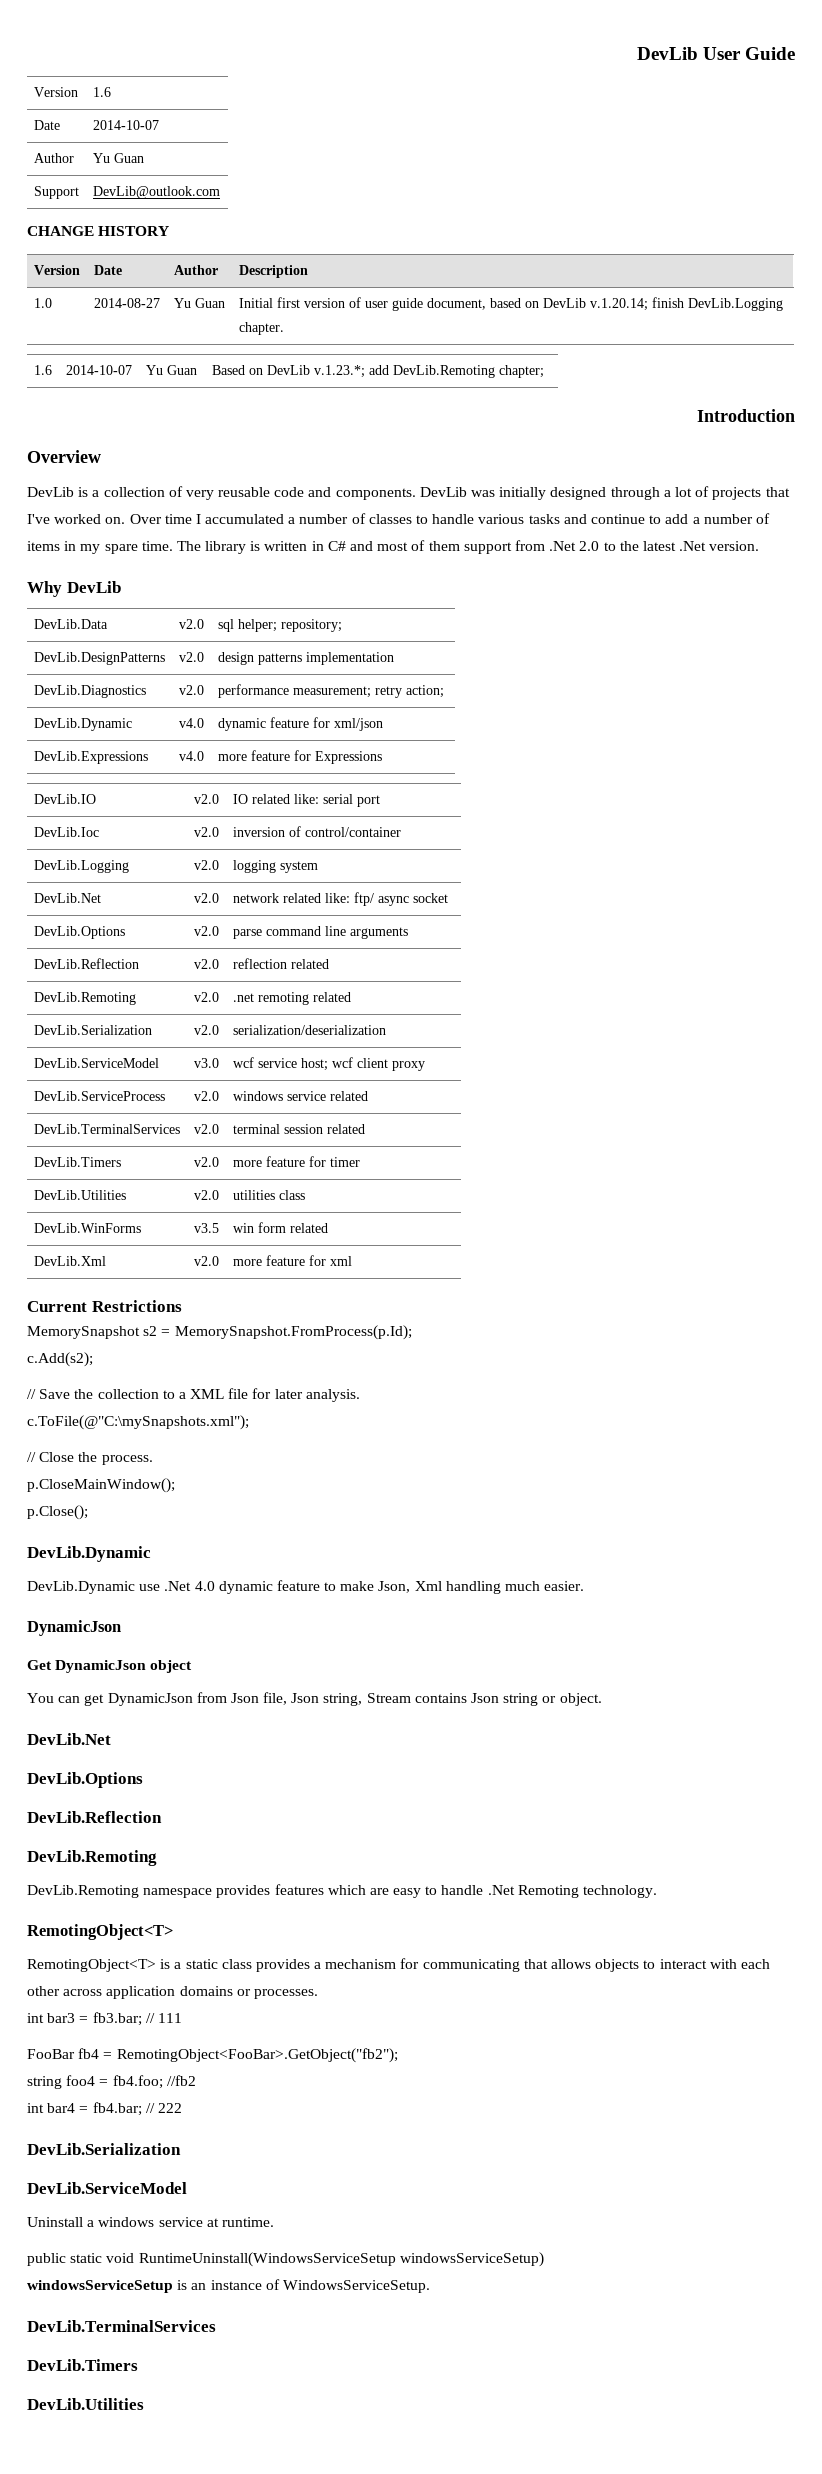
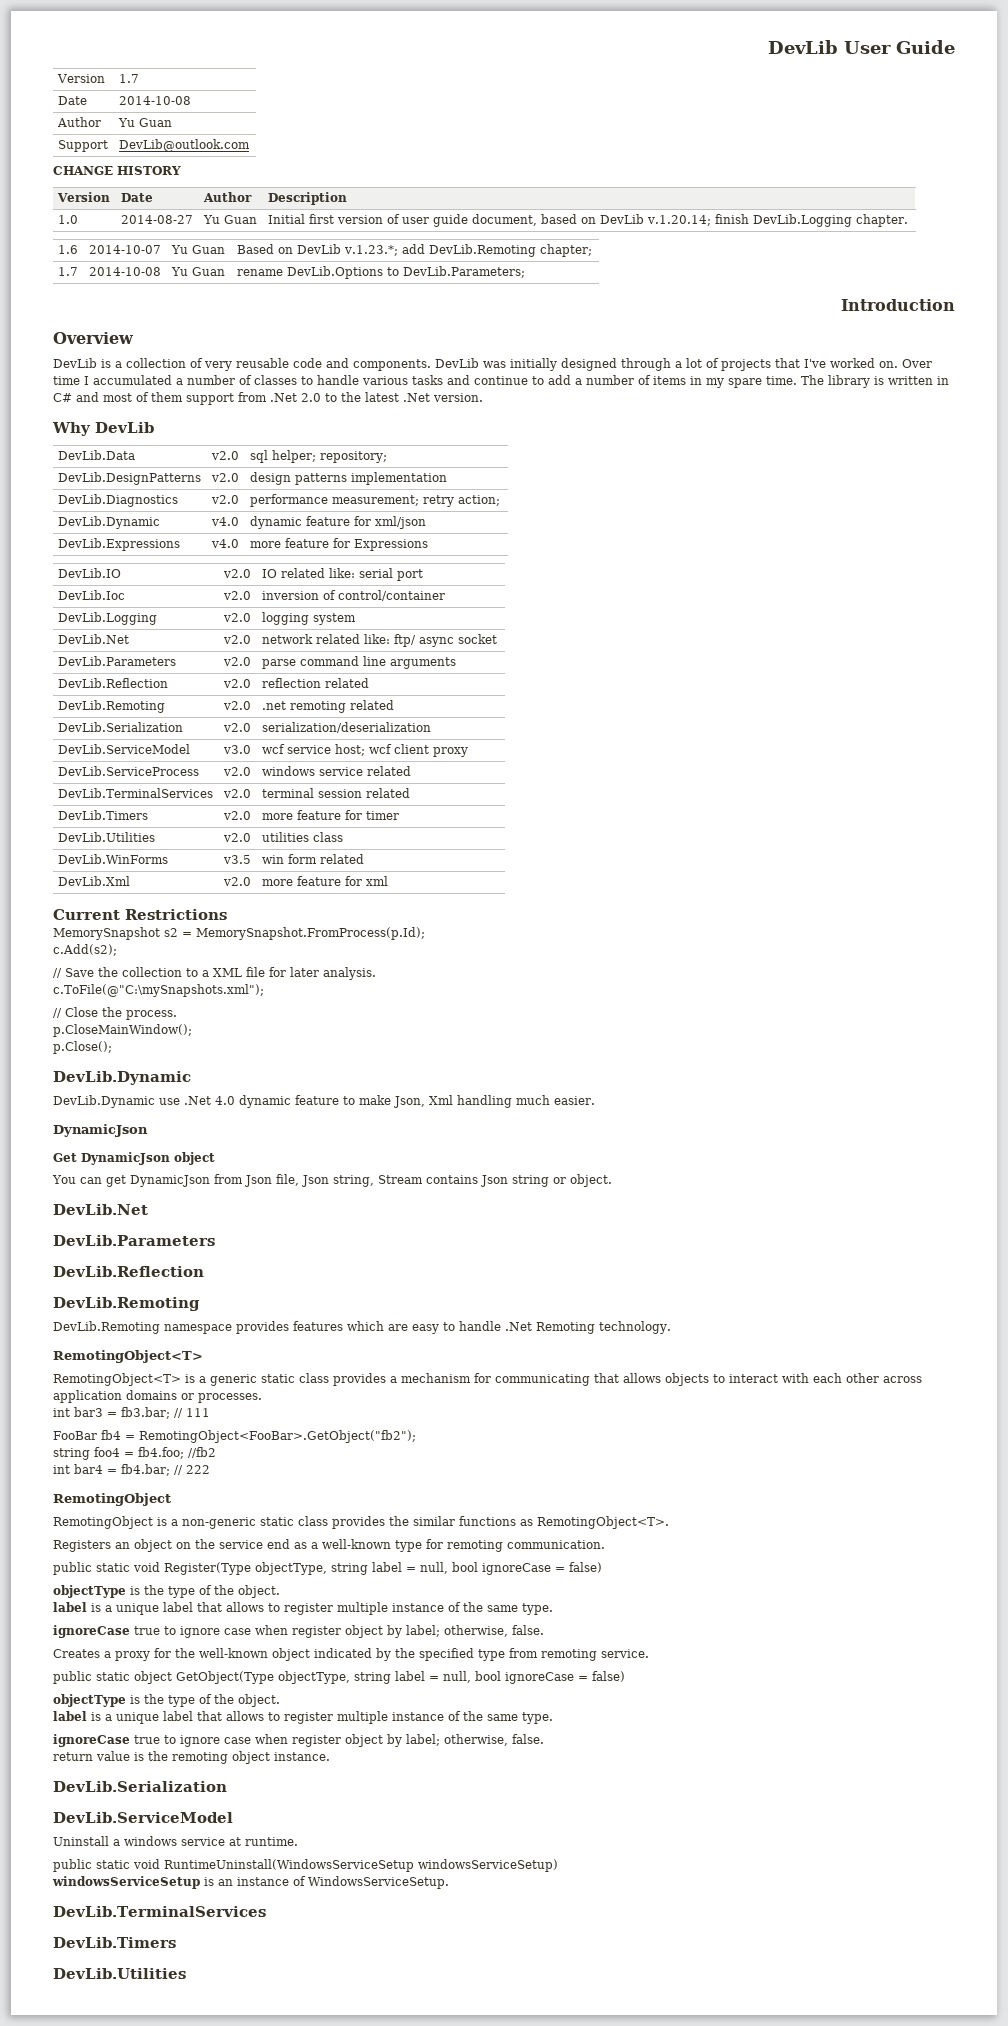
[92,87,111,97] [33,120,60,130] [92,120,159,130] 1.6 // Date | 2014-10-07 -> [119,74,140,83] [58,96,88,105] [119,96,192,105] 1.7 // Date | 2014-10-08
(544, 371) none -> [58,267,79,276] [89,267,162,276] [171,267,226,276] [237,266,526,279] // 1.7 | 2014-10-08 | Yu Guan | rename DevLib.Options to DevLib.Parameters;
[33,926,125,939] DevLib.Options -> [58,656,177,666] DevLib.Parameters
[27,1772,143,1788] DevLib.Options -> [53,1235,215,1246] DevLib.Parameters
(182, 1965) none -> [210,1374,257,1386] generic
(182, 2108) none -> [53,1493,171,1506] [53,1516,669,1529] [53,1539,605,1552] [53,1562,602,1575] [53,1585,280,1598] [53,1602,553,1615] [53,1625,544,1638] [53,1648,649,1661] [53,1671,625,1684] [53,1694,280,1707] [53,1711,553,1724] [53,1734,544,1747] [53,1751,330,1764] // RemotingObject // RemotingObject is a non-generic static class provides the similar functions as RemotingObject<T>. // Registers an object on the service end as a well-known type for remoting communication. // public static void Register(Type objectType, string label = null, bool ignoreCase = false) // objectType is the type of the object. // label is a unique label that allows to register multiple instance of the same type. // ignoreCase true to ignore case when register object by label; otherwise, false. // Creates a proxy for the well-known object indicated by the specified type from remoting service. // public static object GetObject(Type objectType, string label = null, bool ignoreCase = false) // objectType is the type of the object. // label is a unique label that allows to register multiple instance of the same type. // ignoreCase true to ignore case when register object by label; otherwise, false. // return value is the remoting object instance.

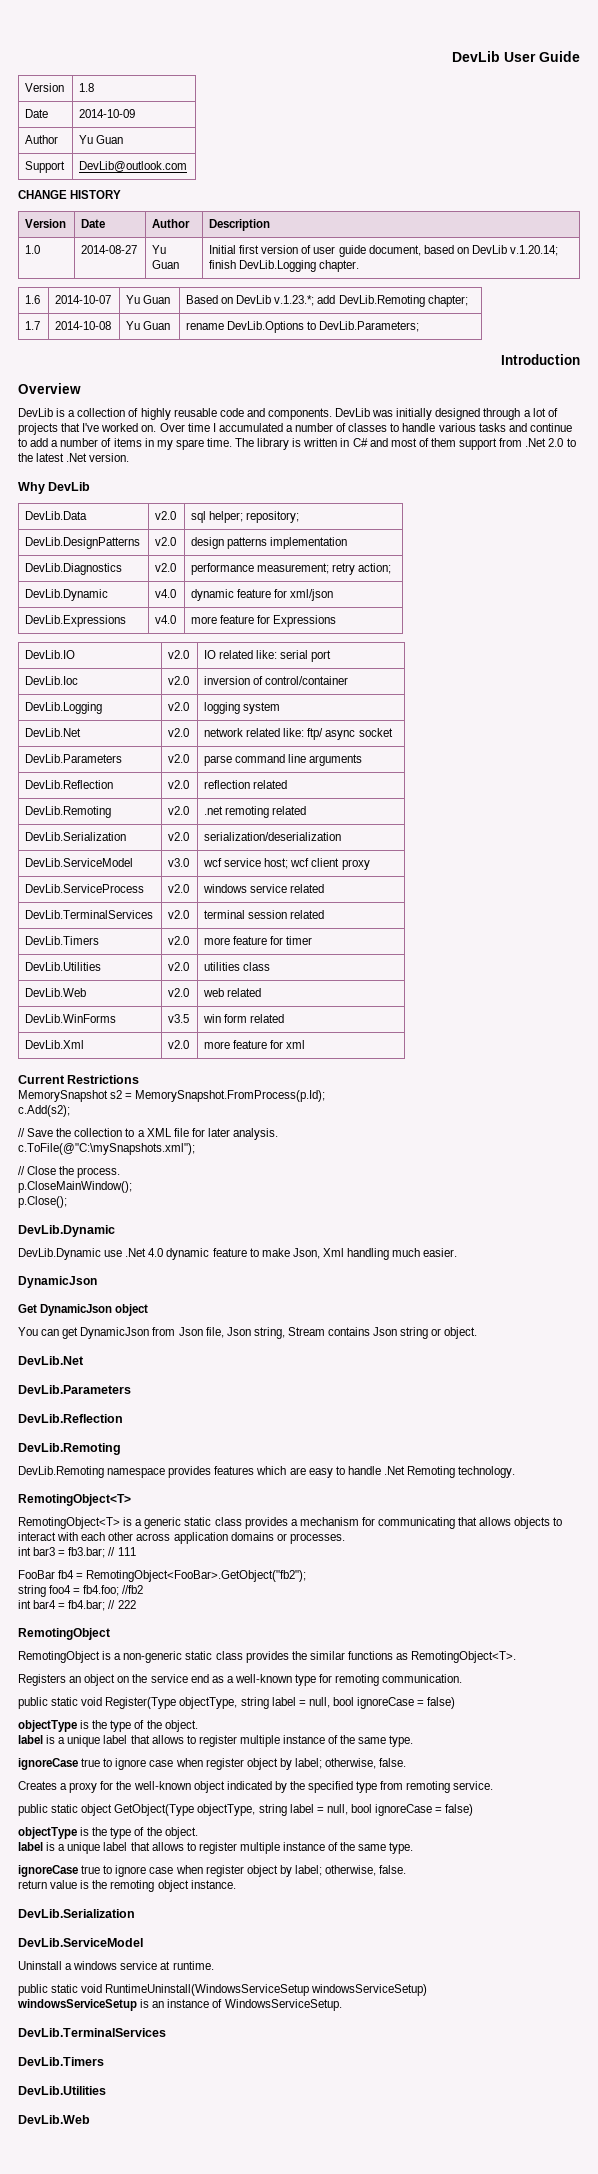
[119,74,140,83] [58,96,88,105] [119,96,192,105] 1.7 // Date | 2014-10-08 -> [79,83,95,92] [25,109,49,118] [79,109,136,118] 1.8 // Date | 2014-10-09
[204,361,232,371] very -> [140,408,171,420] highly
(344, 837) none -> [25,988,87,997] [168,988,190,997] [203,988,262,997] // DevLib.Web | v2.0 | web related
(186, 1973) none -> [18,2115,90,2124] // DevLib.Web

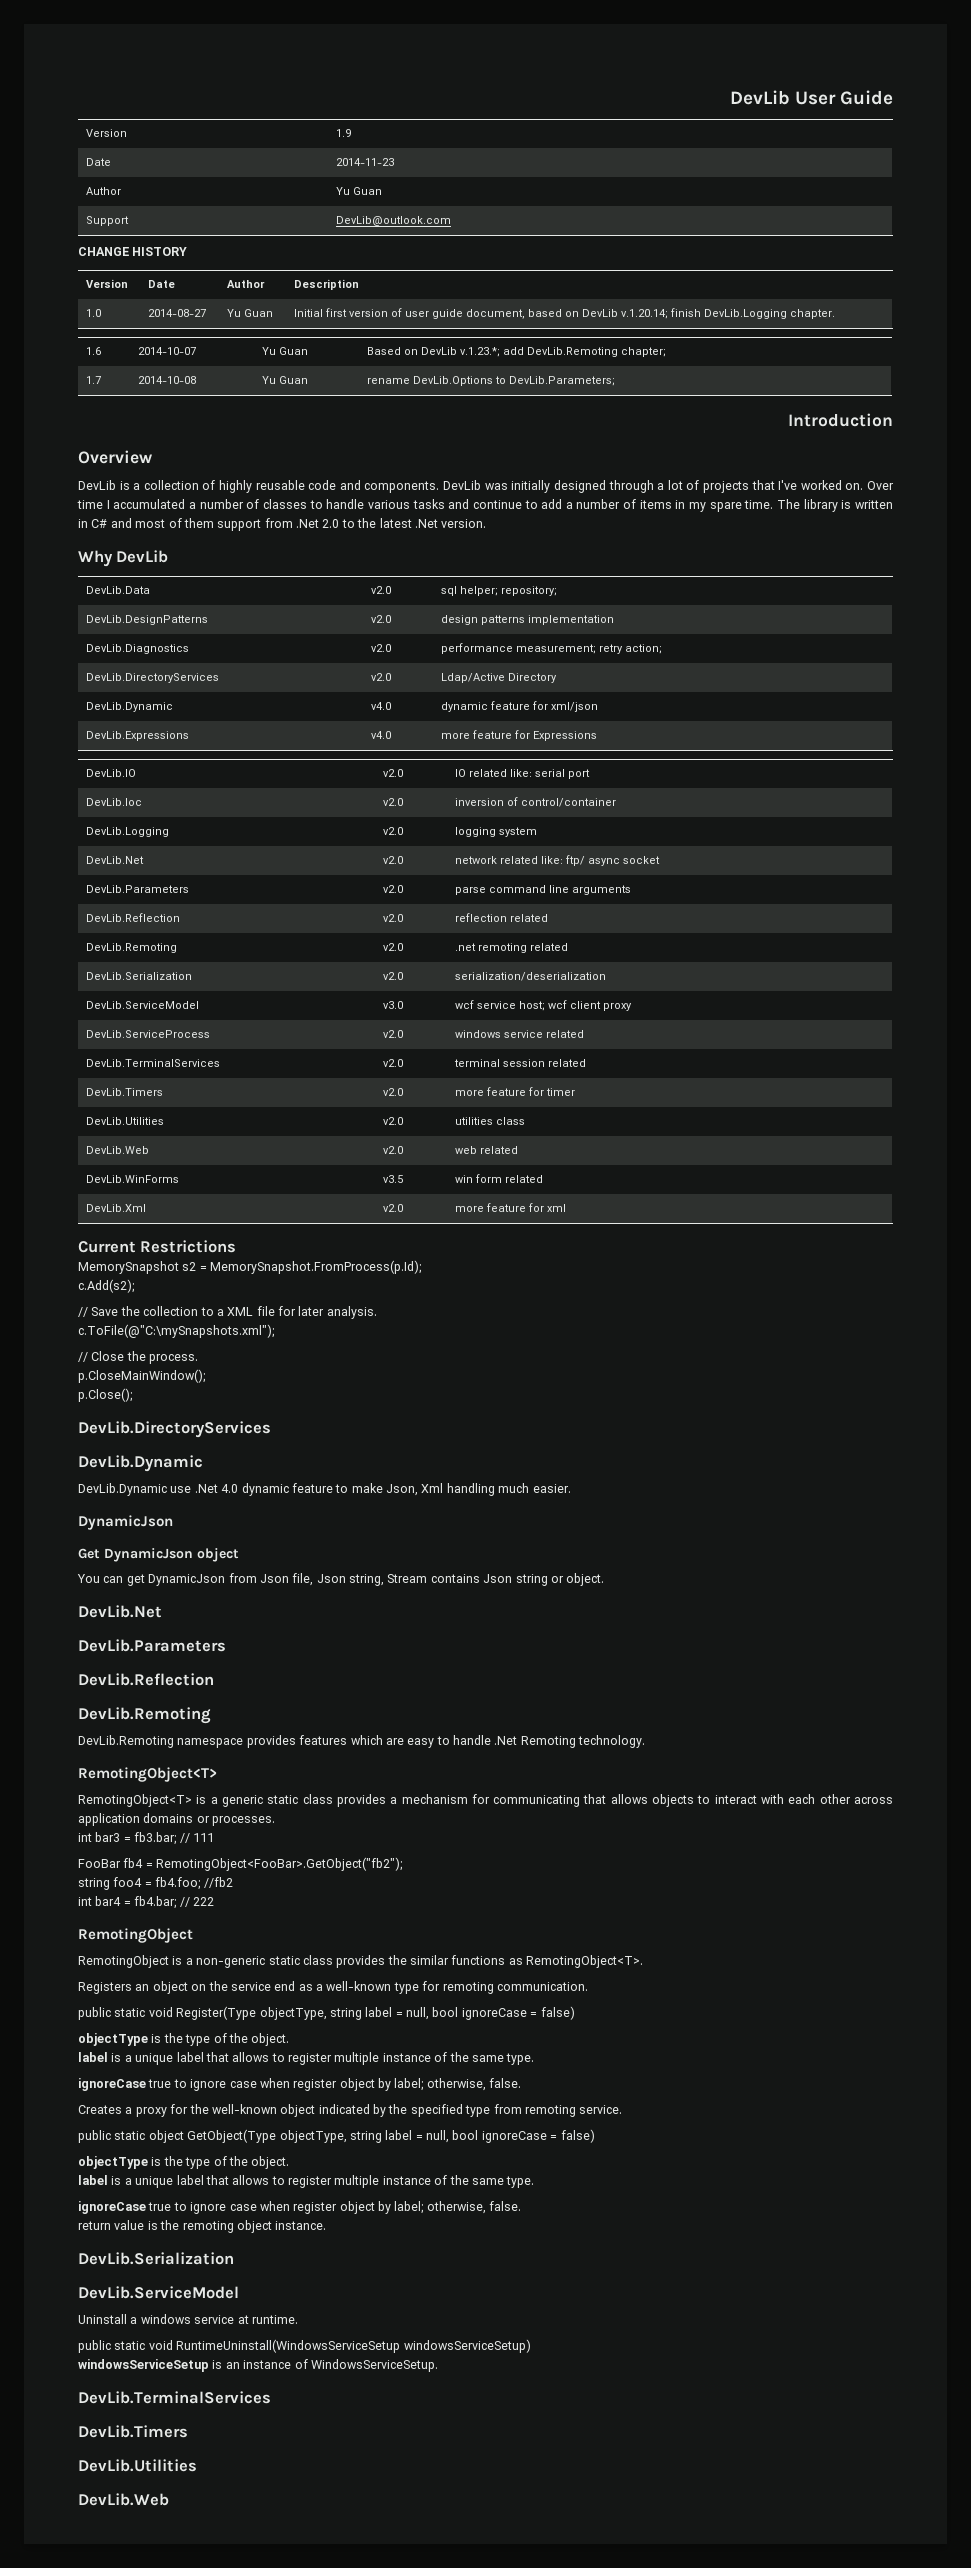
[79,83,95,92] [25,109,49,118] [79,109,136,118] 1.8 // Date | 2014-10-09 -> [335,129,351,137] [85,158,111,166] [335,158,394,166] 1.9 // Date | 2014-11-23
(392, 568) none -> [85,673,219,683] [370,673,391,681] [440,673,557,683] // DevLib.DirectoryServices | v2.0 | Ldap/Active Directory
(67, 1202) none -> [78,1421,271,1438] // DevLib.DirectoryServices

